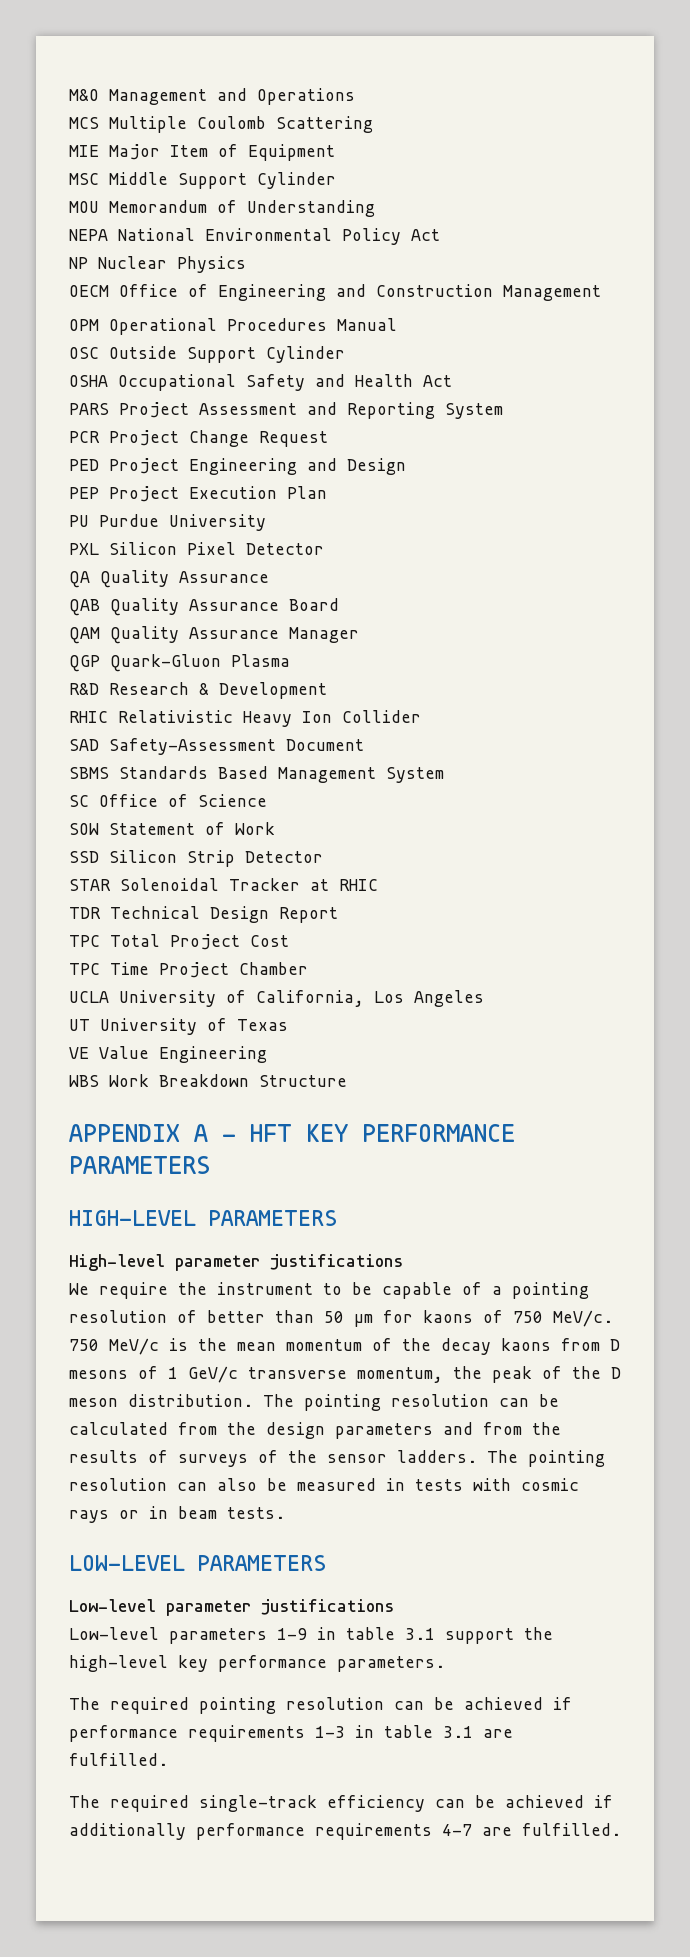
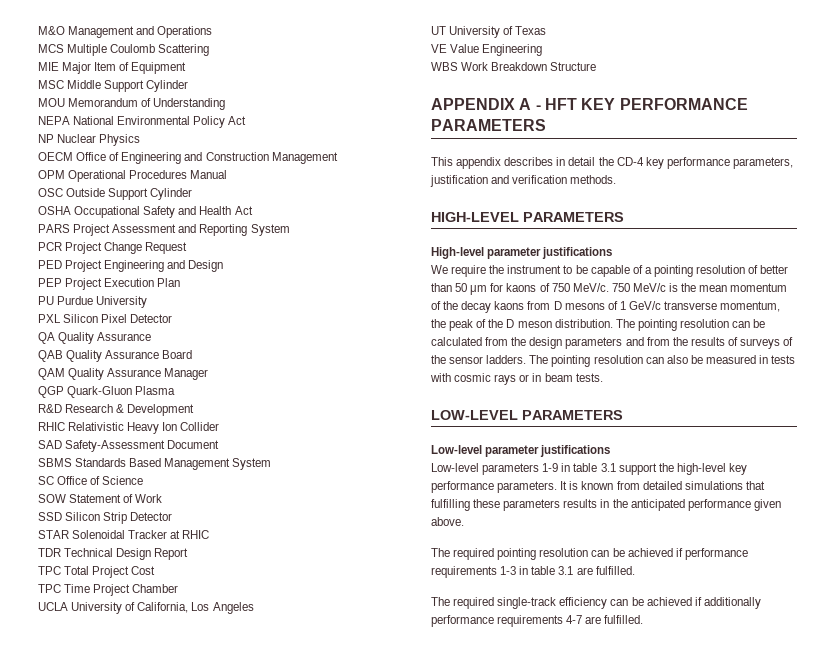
(210, 1165) none -> [431,157,793,169] [430,175,617,187] // This appendix describes in detail the CD-4 key performance parameters, justification and verification methods.
(445, 1664) none -> [560,481,765,490] [431,499,781,511] [431,517,464,526] It is known from detailed simulations that fulfilling these parameters results in the anticipated performance given above.

